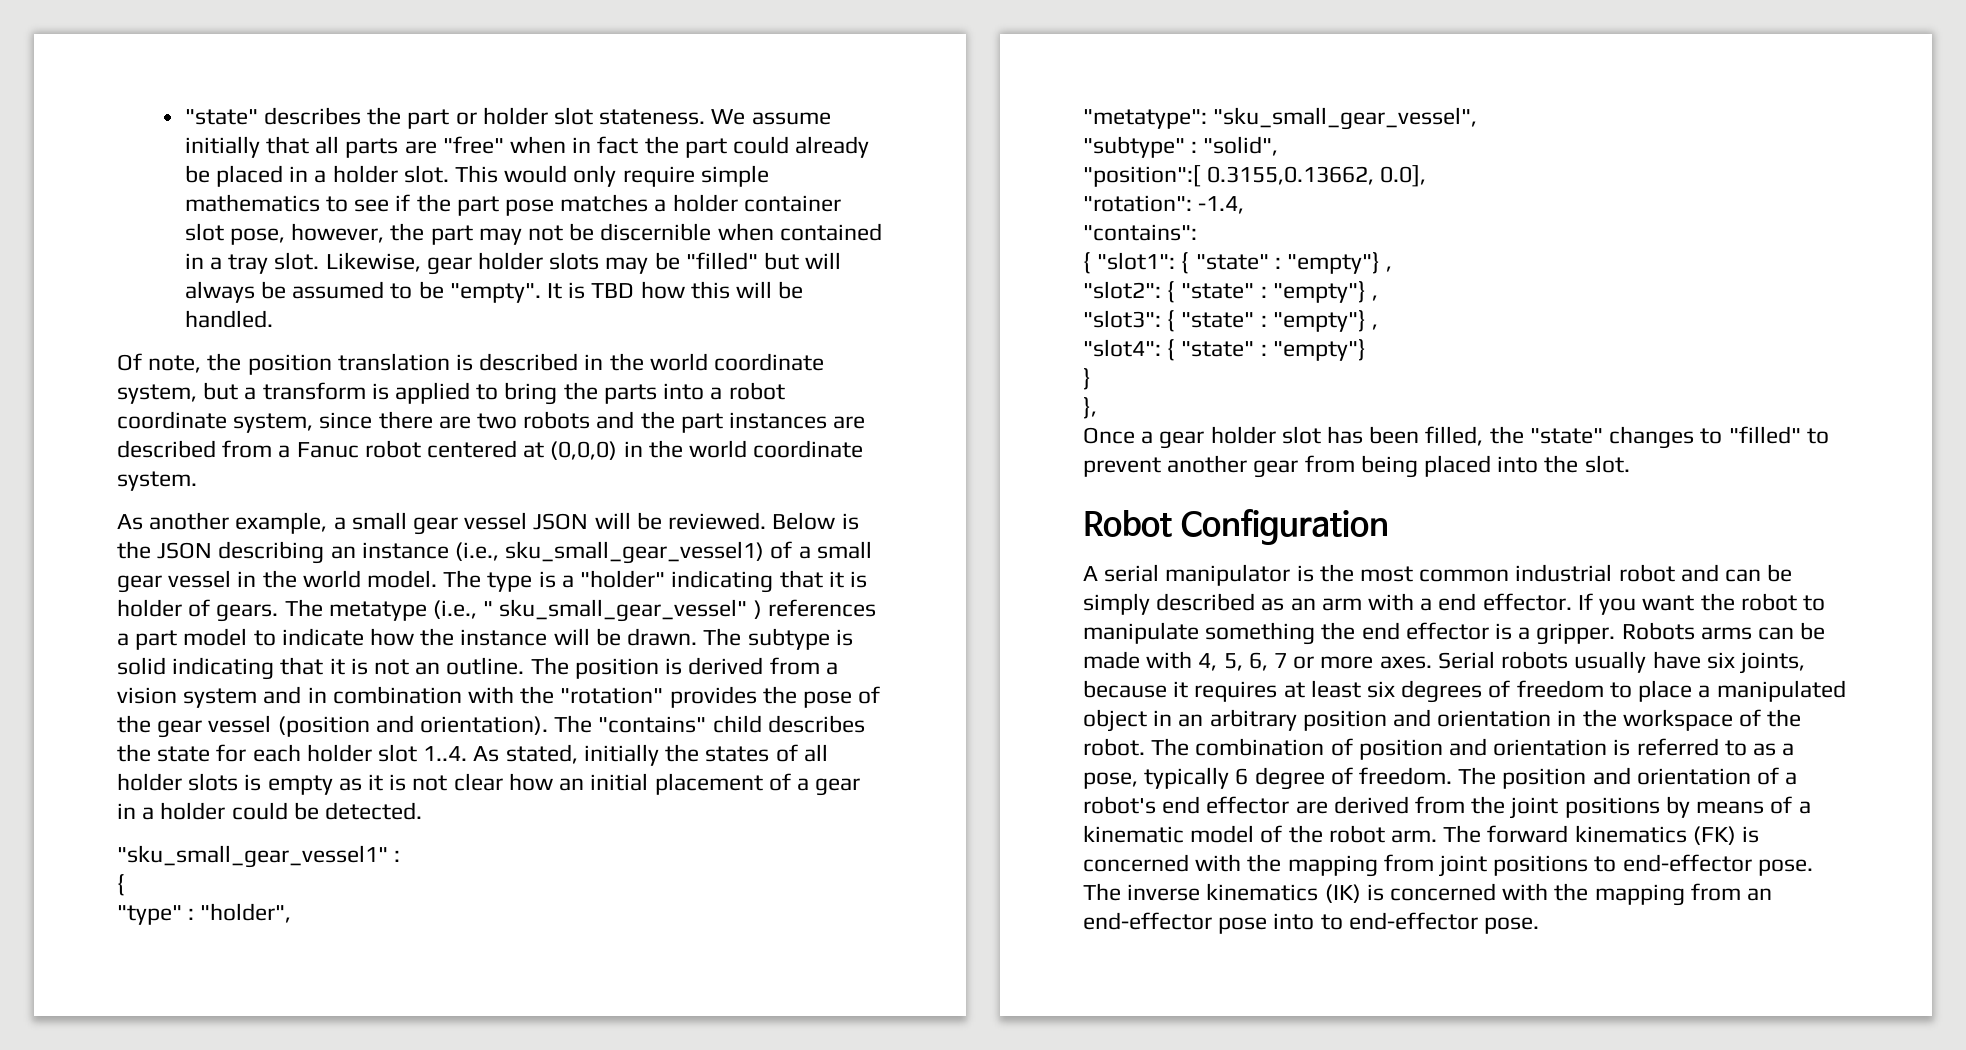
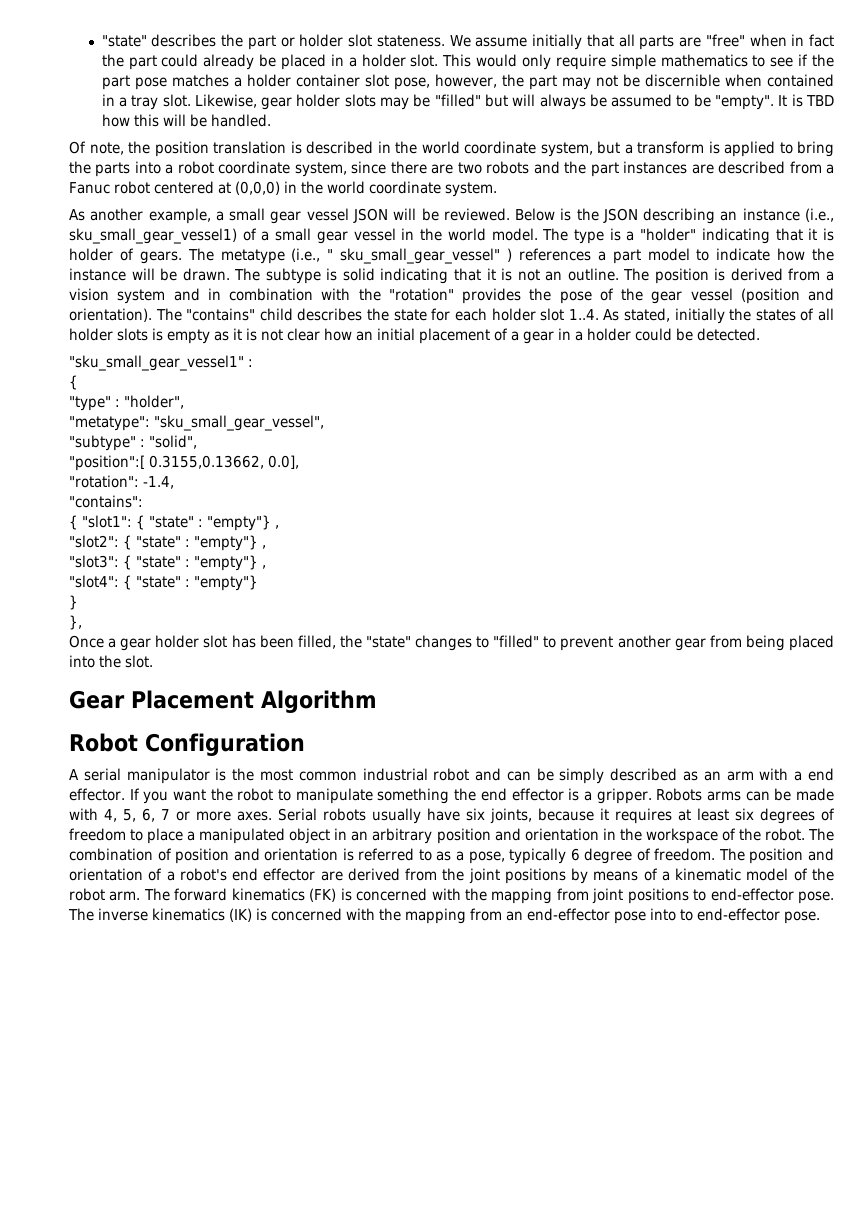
(1630, 464) none -> [69,690,377,713] // Gear Placement Algorithm

